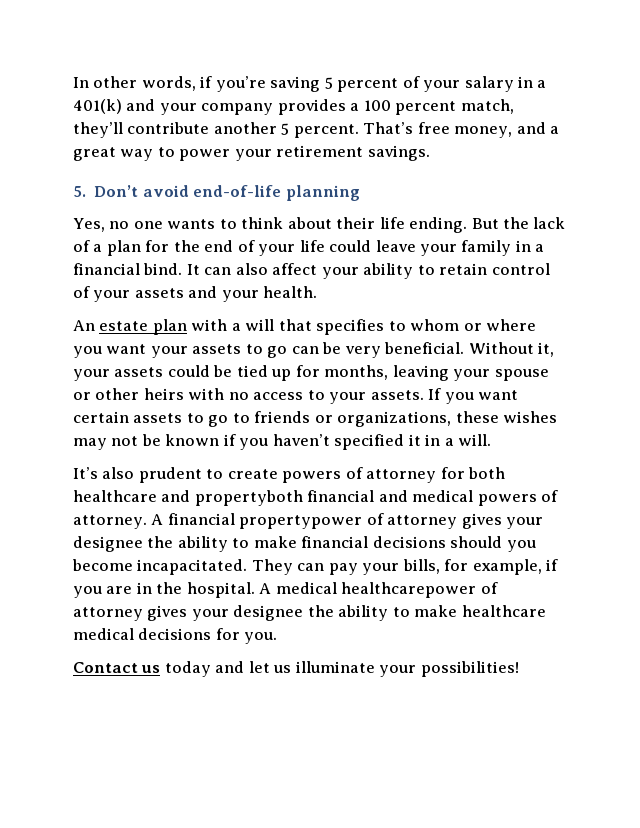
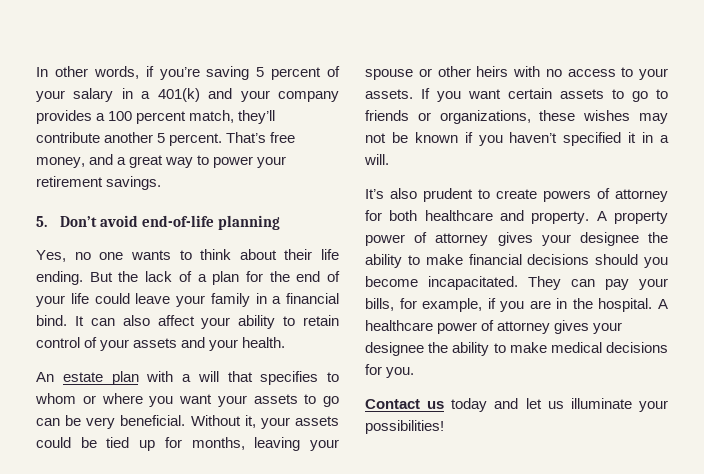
[194,490,559,506] [73,513,363,529] propertyboth financial and medical powers of attorney. A financial propertypower -> [531,211,668,224] [365,234,405,246] property. A property power
[275,582,498,598] [73,605,546,621] medical healthcarepower of attorney gives your designee the ability to make healthcare -> [365,320,623,334] [365,342,547,356] healthcare power of attorney gives your designee the ability to make

